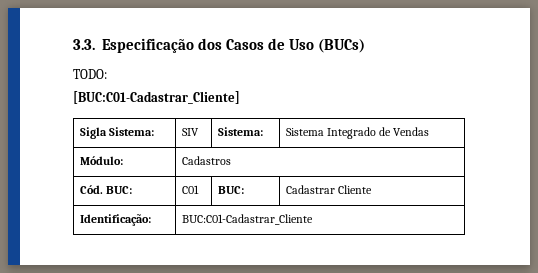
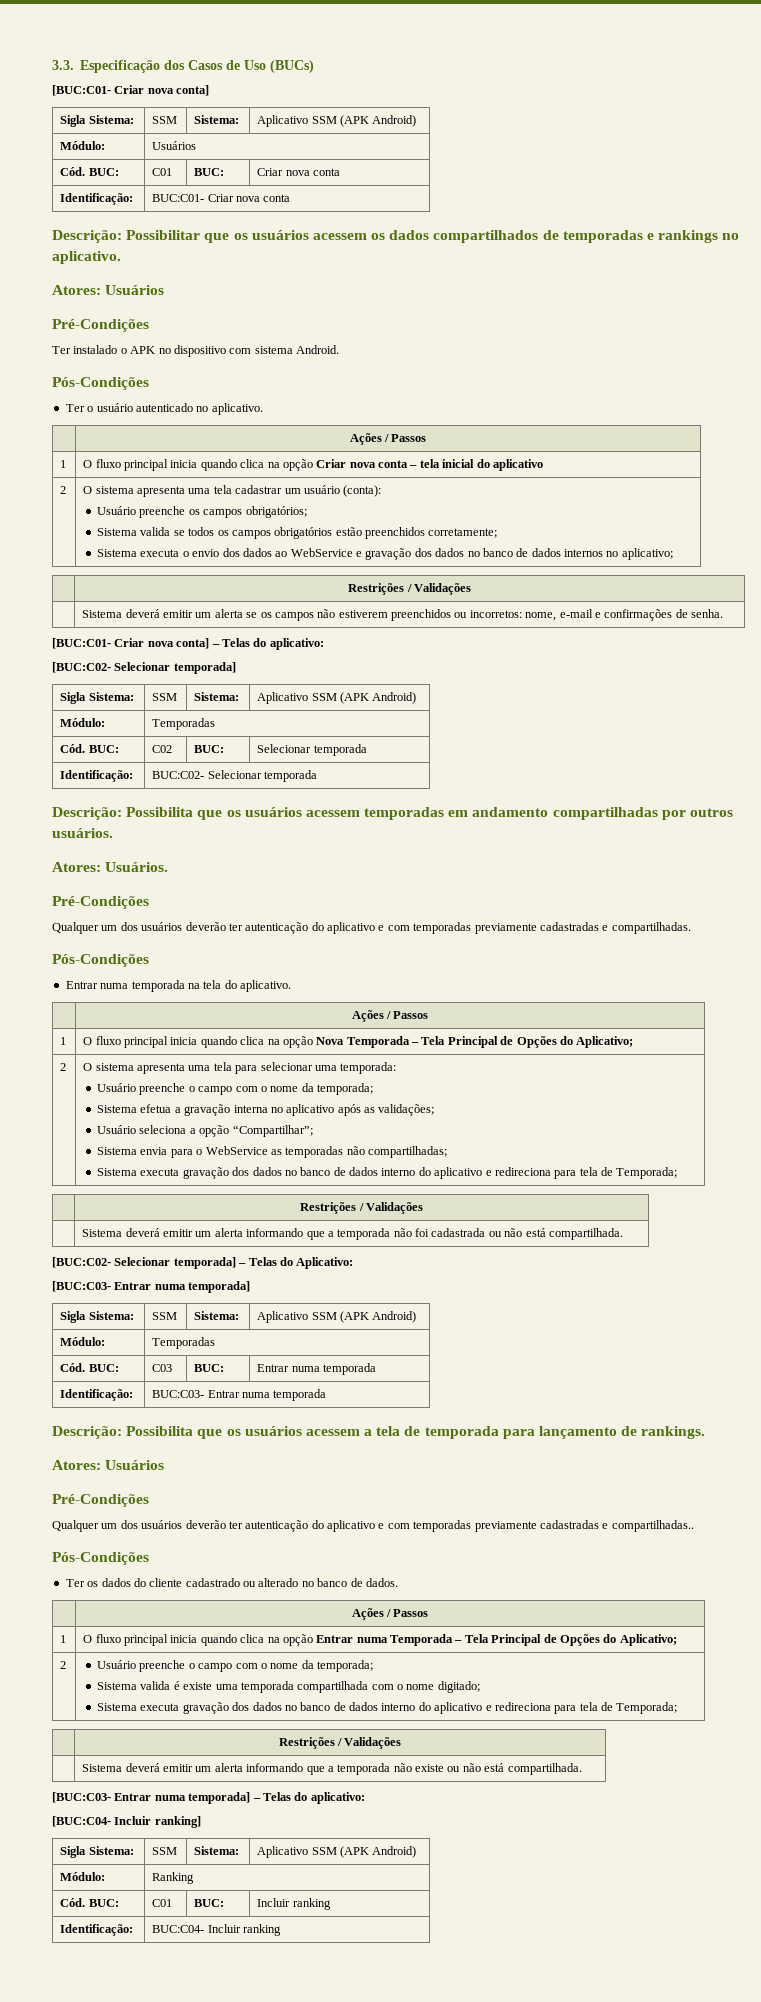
[73,69,107,79] [73,91,240,104] [80,127,155,139] [182,128,200,136] [218,127,264,136] [286,127,430,139] [80,156,124,165] [182,156,232,165] [80,185,133,194] [182,185,200,194] [218,186,245,194] [286,185,373,194] [80,214,152,226] [182,214,314,225] TODO: // [BUC:C01-Cadastrar_Cliente] // Sigla Sistema: | SIV | Sistema: | Sistema Integrado de Vendas // Módulo: | Cadastros // Cód. BUC: | C01 | BUC: | Cadastrar Cliente // Identificação: | BUC:C01-Cadastrar_Cliente -> [52,85,210,96] [60,115,134,127] [152,116,178,124] [194,115,240,124] [257,115,417,127] [60,141,106,150] [152,141,197,150] [60,167,119,176] [152,168,173,176] [194,168,225,176] [257,168,341,176] [60,193,134,205] [152,194,291,202] [52,230,740,243] [52,251,121,264] [52,285,165,295] [52,319,149,332] [52,345,339,357] [52,377,149,390] [65,403,263,415] [349,433,427,445] [60,460,67,468] [83,459,543,471] [60,486,67,494] [83,485,382,497] [97,506,307,518] [97,527,498,539] [97,548,673,560] [348,583,471,595] [82,609,724,621] [52,638,324,650] [52,662,236,674] [60,692,134,704] [152,693,178,701] [194,692,240,701] [257,692,417,704] [60,718,106,727] [152,718,216,730] [60,744,119,753] [152,745,173,753] [194,745,225,753] [257,744,367,756] [60,770,134,782] [152,770,318,782] [52,807,734,820] [52,828,113,838] [52,862,169,872] [52,896,149,909] [52,922,691,934] [52,954,149,967] [65,980,291,992] [351,1010,429,1022] [60,1037,67,1045] [83,1036,634,1048] [60,1063,67,1071] [83,1062,397,1074] [97,1083,374,1095] [97,1104,435,1116] [97,1125,313,1137] [97,1146,448,1158] [97,1167,678,1179] [300,1202,423,1214] [82,1228,623,1240] [52,1257,354,1269] [52,1281,251,1293] [60,1311,134,1323] [152,1312,178,1320] [194,1311,240,1320] [257,1311,417,1323] [60,1337,106,1346] [152,1337,216,1349] [60,1363,119,1372] [152,1364,173,1372] [194,1364,225,1372] [257,1363,377,1375] [60,1389,134,1401] [152,1389,327,1401] [52,1426,706,1439] [52,1460,165,1470] [52,1494,149,1507] [52,1520,694,1532] [52,1552,149,1565] [65,1578,398,1587] [351,1608,429,1620] [60,1635,67,1643] [83,1634,677,1646] [60,1661,67,1669] [97,1660,374,1672] [97,1681,480,1693] [97,1702,678,1714] [278,1737,402,1749] [82,1763,582,1775] [52,1792,365,1804] [52,1816,201,1828] [60,1846,134,1858] [152,1847,178,1855] [194,1846,240,1855] [257,1846,417,1858] [60,1872,106,1881] [152,1872,195,1884] [60,1898,119,1907] [152,1899,173,1907] [194,1899,225,1907] [257,1898,331,1910] [60,1924,134,1936] [152,1924,282,1936] [BUC:C01- Criar nova conta] // Sigla Sistema: | SSM | Sistema: | Aplicativo SSM (APK Android) // Módulo: | Usuários // Cód. BUC: | C01 | BUC: | Criar nova conta // Identificação: | BUC:C01- Criar nova conta // Descrição: Possibilitar que os usuários acessem os dados compartilhados de temporadas e rankings no aplicativo. // Atores: Usuários // Pré-Condições // Ter instalado o APK no dispositivo com sistema Android. // Pós-Condições // Ter o usuário autenticado no aplicativo. // | Ações / Passos // 1 | O fluxo principal inicia quando clica na opção Criar nova conta – tela inicial do aplicativo // 2 | O sistema apresenta uma tela cadastrar um usuário (conta): // Usuário preenche os campos obrigatórios; // Sistema valida se todos os campos obrigatórios estão preenchidos corretamente; // Sistema executa o envio dos dados ao WebService e gravação dos dados no banco de dados internos no aplicativo; // | Restrições / Validações // | Sistema deverá emitir um alerta se os campos não estiverem preenchidos ou incorretos: nome, e-mail e confirmações de senha. // [BUC:C01- Criar nova conta] – Telas do aplicativo: // [BUC:C02- Selecionar temporada] // Sigla Sistema: | SSM | Sistema: | Aplicativo SSM (APK Android) // Módulo: | Temporadas // Cód. BUC: | C02 | BUC: | Selecionar temporada // Identificação: | BUC:C02- Selecionar temporada // Descrição: Possibilita que os usuários acessem temporadas em andamento compartilhadas por outros usuários. // Atores: Usuários. // Pré-Condições // Qualquer um dos usuários deverão ter autenticação do aplicativo e com temporadas previamente cadastradas e compartilhadas. // Pós-Condições // Entrar numa temporada na tela do aplicativo. // | Ações / Passos // 1 | O fluxo principal inicia quando clica na opção Nova Temporada – Tela Principal de Opções do Aplicativo; // 2 | O sistema apresenta uma tela para selecionar uma temporada: // Usuário preenche o campo com o nome da temporada; // Sistema efetua a gravação interna no aplicativo após as validações; // Usuário seleciona a opção “Compartilhar”; // Sistema envia para o WebService as temporadas não compartilhadas; // Sistema executa gravação dos dados no banco de dados interno do aplicativo e redireciona para tela de Temporada; // | Restrições / Validações // | Sistema deverá emitir um alerta informando que a temporada não foi cadastrada ou não está compartilhada. // [BUC:C02- Selecionar temporada] – Telas do Aplicativo: // [BUC:C03- Entrar numa temporada] // Sigla Sistema: | SSM | Sistema: | Aplicativo SSM (APK Android) // Módulo: | Temporadas // Cód. BUC: | C03 | BUC: | Entrar numa temporada // Identificação: | BUC:C03- Entrar numa temporada // Descrição: Possibilita que os usuários acessem a tela de temporada para lançamento de rankings. // Atores: Usuários // Pré-Condições // Qualquer um dos usuários deverão ter autenticação do aplicativo e com temporadas previamente cadastradas e compartilhadas.. // Pós-Condições // Ter os dados do cliente cadastrado ou alterado no banco de dados. // | Ações / Passos // 1 | O fluxo principal inicia quando clica na opção Entrar numa Temporada – Tela Principal de Opções do Aplicativo; // 2 | Usuário preenche o campo com o nome da temporada; // Sistema valida é existe uma temporada compartilhada com o nome digitado; // Sistema executa gravação dos dados no banco de dados interno do aplicativo e redireciona para tela de Temporada; // | Restrições / Validações // | Sistema deverá emitir um alerta informando que a temporada não existe ou não está compartilhada. // [BUC:C03- Entrar numa temporada] – Telas do aplicativo: // [BUC:C04- Incluir ranking] // Sigla Sistema: | SSM | Sistema: | Aplicativo SSM (APK Android) // Módulo: | Ranking // Cód. BUC: | C01 | BUC: | Incluir ranking // Identificação: | BUC:C04- Incluir ranking

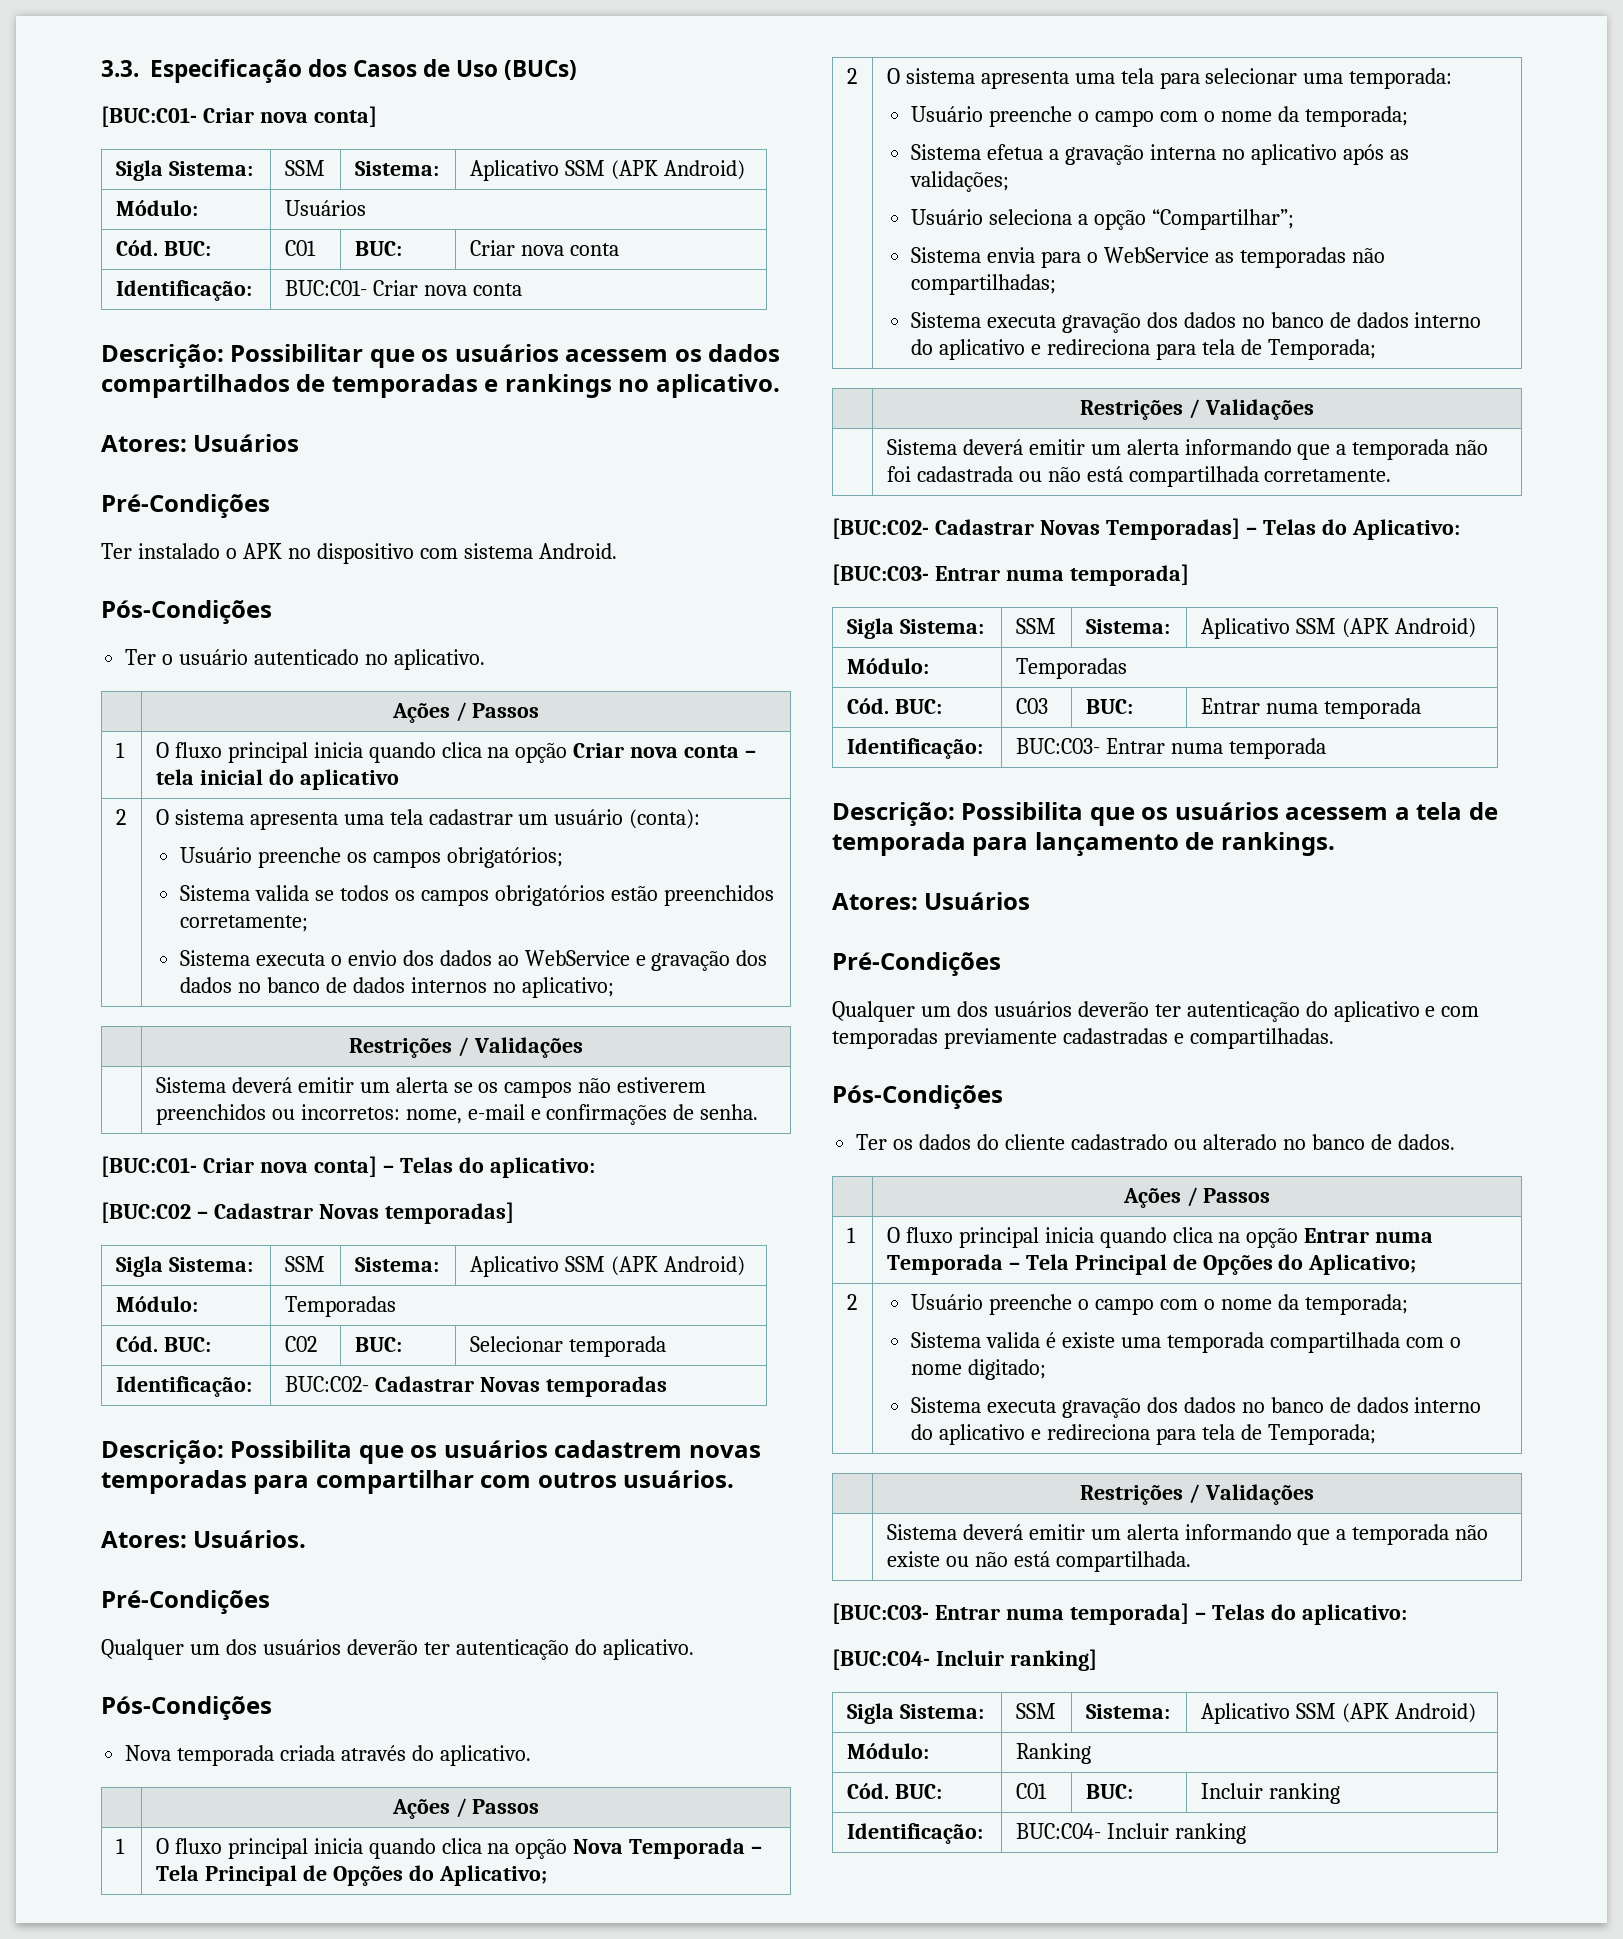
[52,662,236,674] [BUC:C02- Selecionar temporada] -> [101,1202,514,1224] [BUC:C02 – Cadastrar Novas temporadas]
[207,770,318,782] [52,807,686,820] Selecionar temporada // Descrição: Possibilita que os usuários acessem temporadas em andamento compartilhadas por -> [374,1376,667,1397] [101,1440,761,1464] [101,1470,532,1494] Cadastrar Novas temporadas // Descrição: Possibilita que os usuários cadastrem novas temporadas para compartilhar com
[327,922,691,934] [52,954,149,967] [65,980,222,992] aplicativo e com temporadas previamente cadastradas e compartilhadas. // Pós-Condições // Entrar numa temporada na tela -> [602,1639,694,1660] [101,1696,272,1720] [125,1745,407,1766] aplicativo. // Pós-Condições // Nova temporada criada através
[548,1228,623,1240] [52,1257,236,1269] compartilhada. // [BUC:C02- Selecionar temporada] -> [1128,466,1392,487] [832,518,1240,540] compartilhada corretamente. // [BUC:C02- Cadastrar Novas Temporadas]
[611,1520,694,1532] compartilhadas.. -> [1189,1028,1334,1049] compartilhadas.

